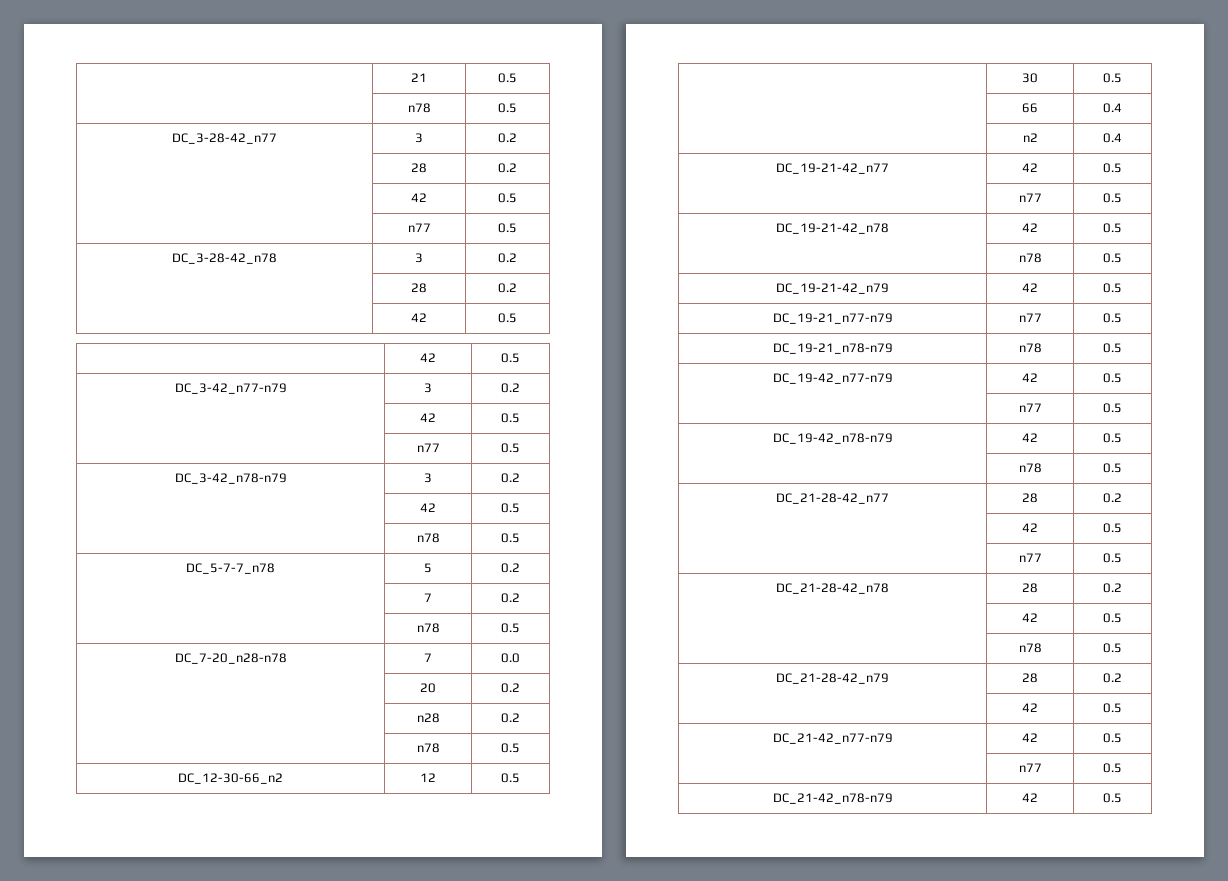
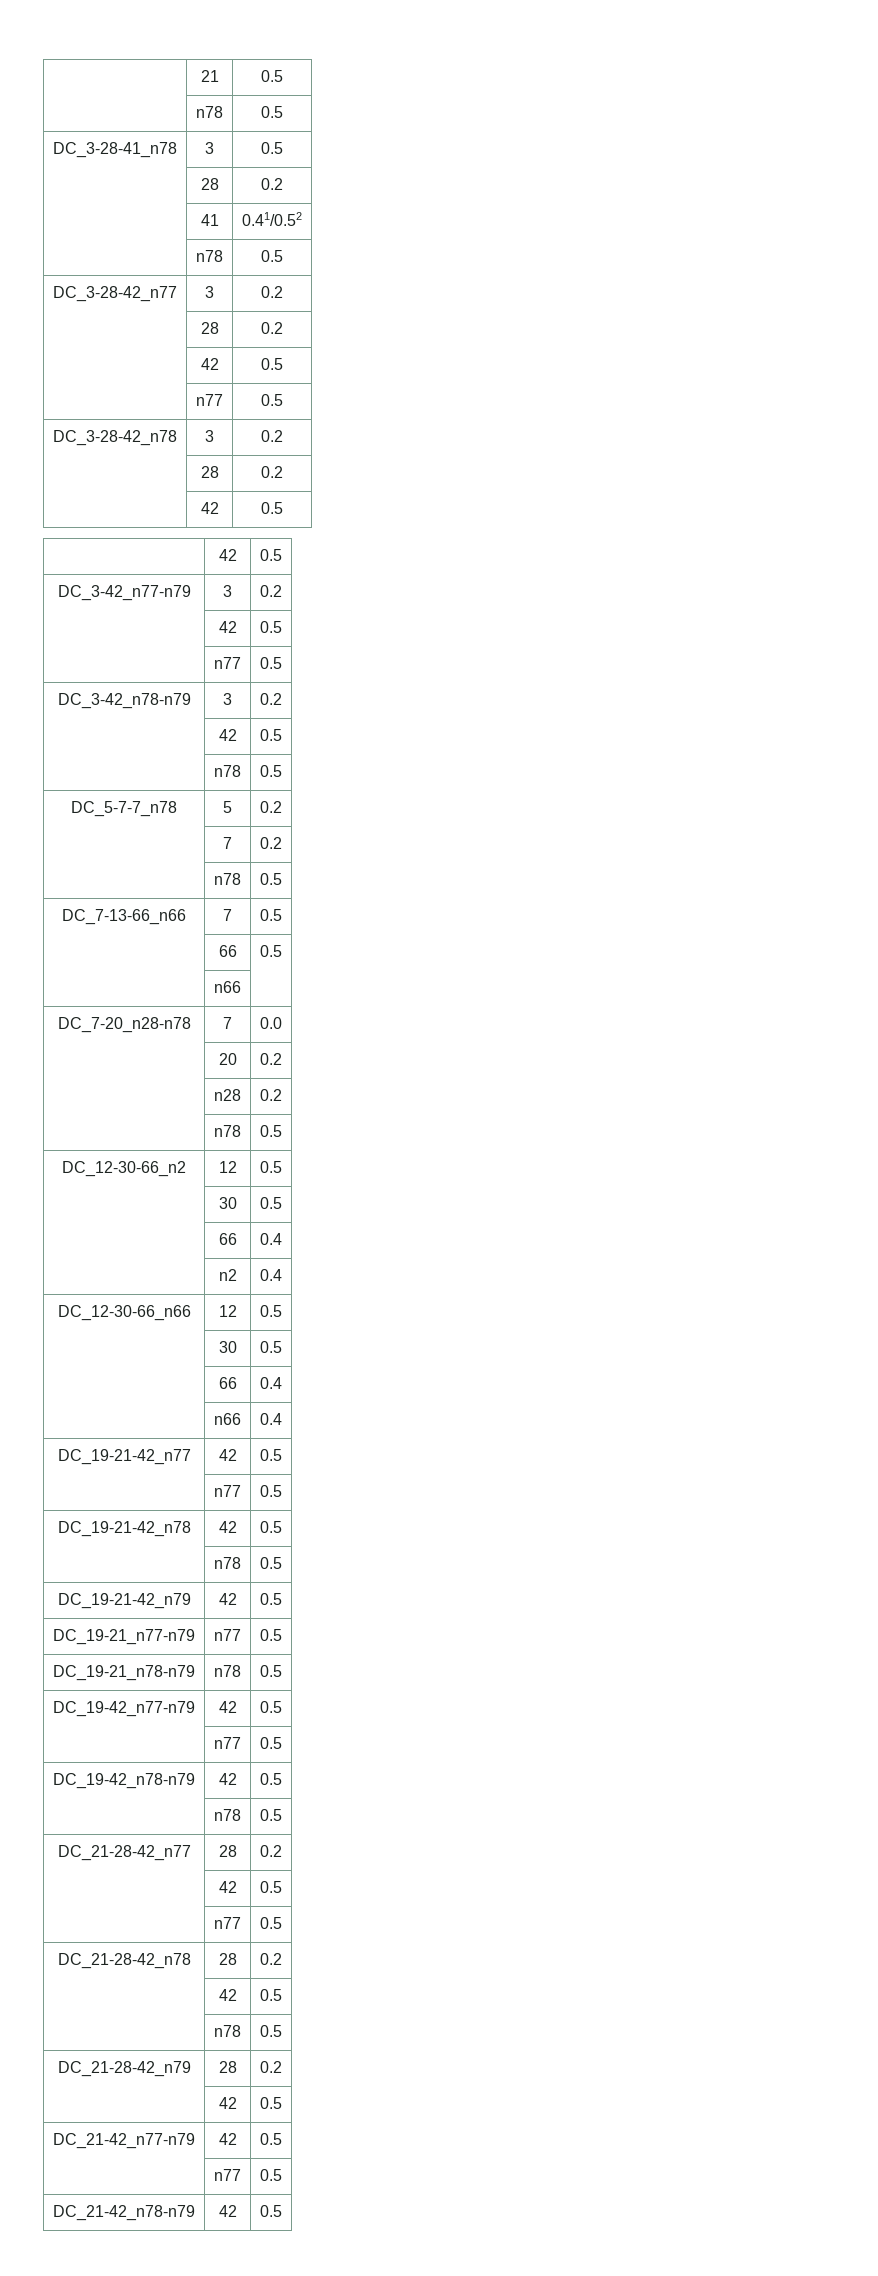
(517, 108) none -> [53,142,177,158] [205,142,214,154] [261,142,283,154] [200,178,219,190] [261,178,283,190] [200,214,219,226] [242,212,302,226] [196,250,223,262] [261,250,283,262] // DC_3-28-41_n78 | 3 | 0.5 // | 28 | 0.2 // | 41 | 0.41/0.52 // | n78 | 0.5
(520, 628) none -> [62,909,186,925] [223,909,232,921] [260,909,282,921] [218,945,237,957] [260,945,282,957] [214,981,241,993] // DC_7-13-66_n66 | 7 | 0.5 // | 66 | 0.5 // | n66 |
(1122, 138) none -> [57,1305,191,1321] [218,1305,237,1317] [260,1305,282,1317] [218,1341,237,1353] [260,1341,282,1353] [218,1377,237,1389] [260,1377,282,1389] [214,1413,241,1425] [260,1413,282,1425] // DC_12-30-66_n66 | 12 | 0.5 // | 30 | 0.5 // | 66 | 0.4 // | n66 | 0.4

